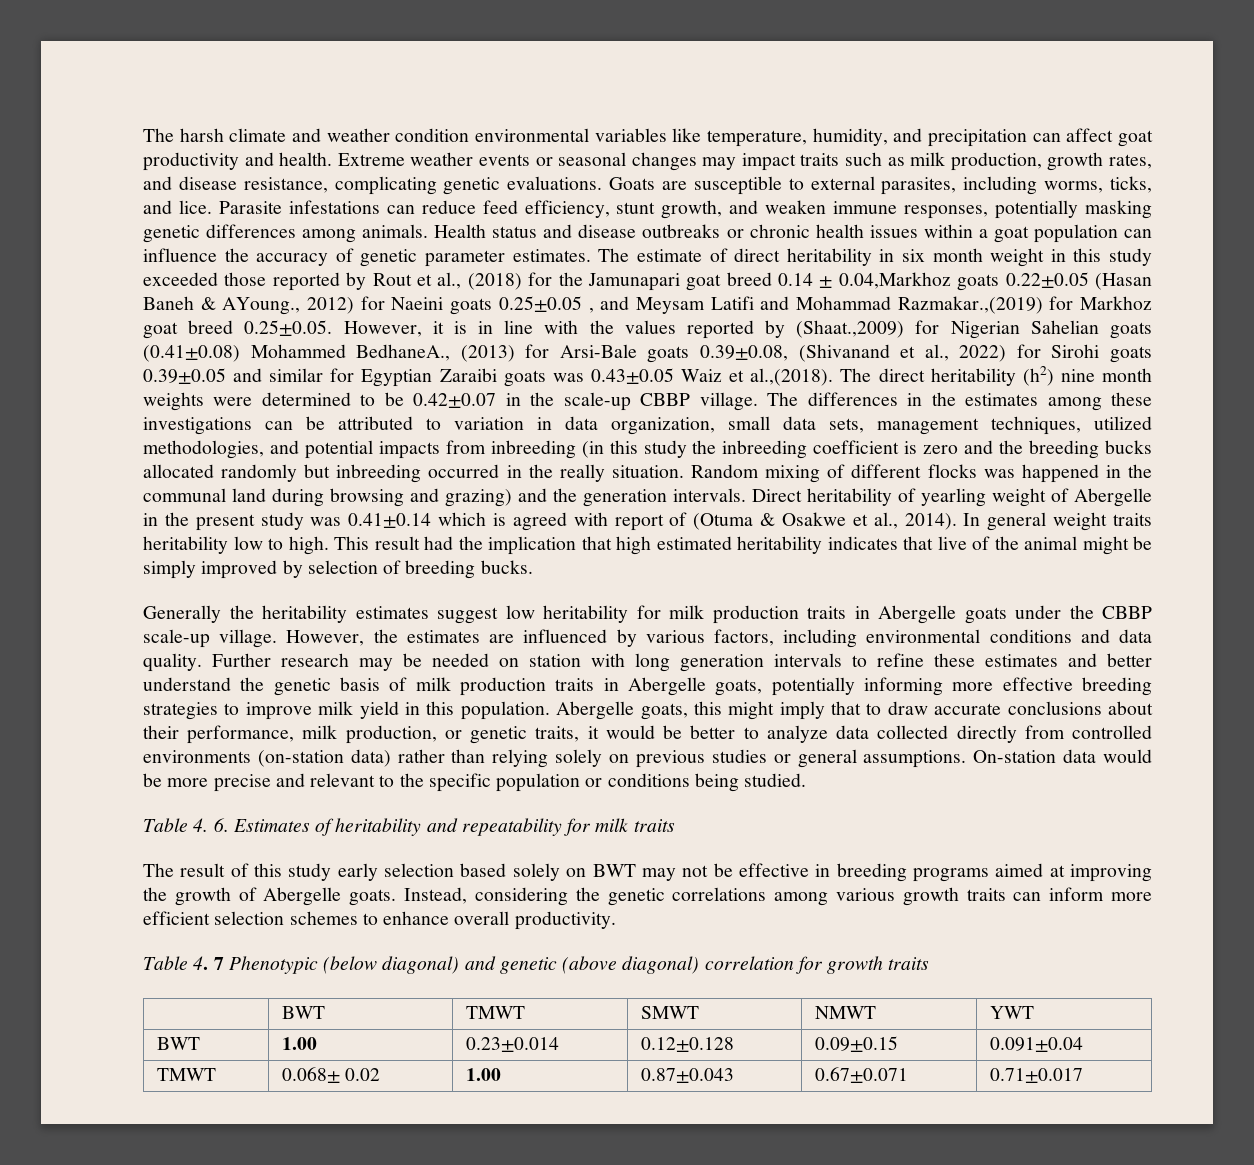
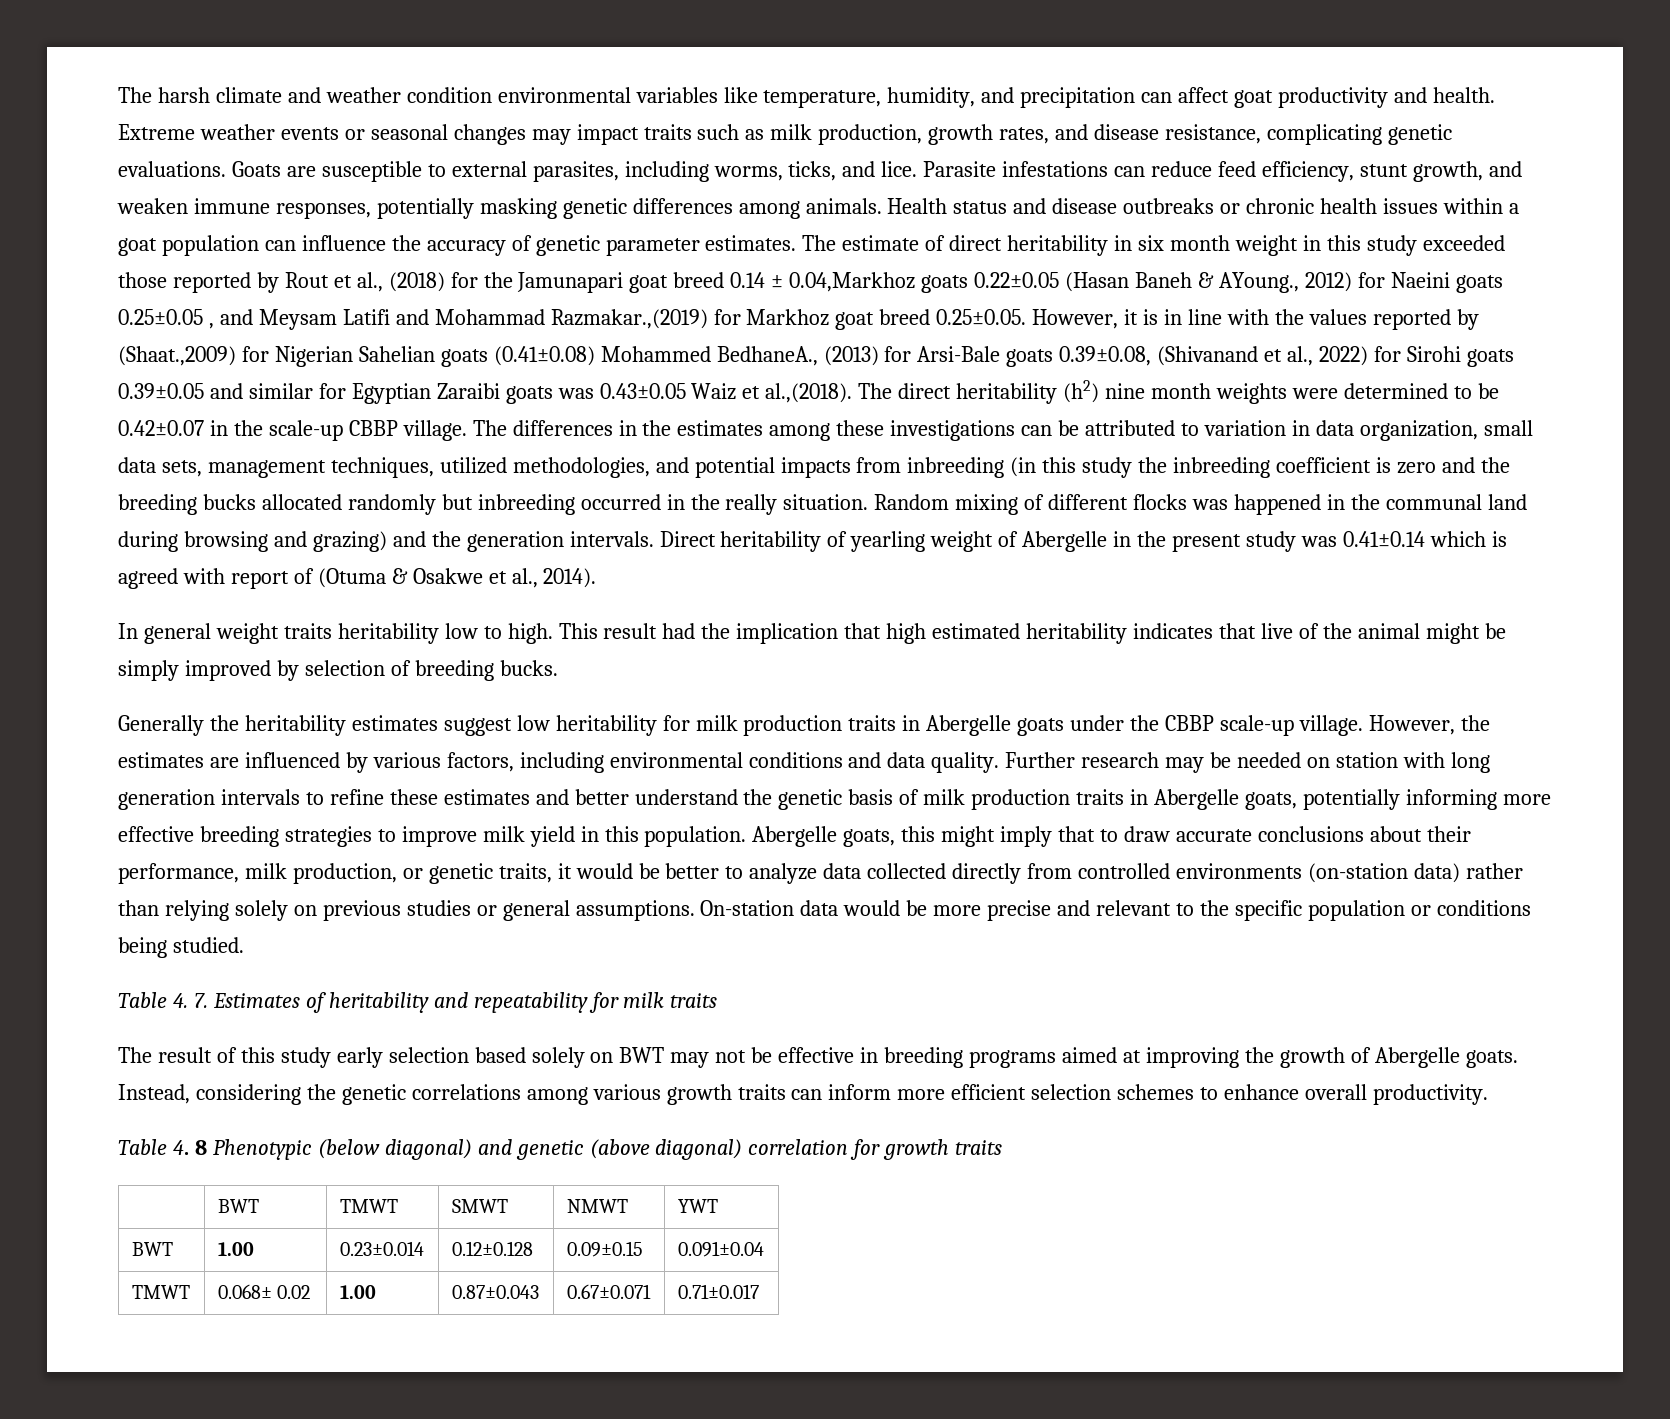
(957, 521) none -> (597, 578) //
[213,818,229,832] 6. -> [193,993,208,1008] 7.
[213,957,224,970] 7 -> [194,1140,207,1155] 8

